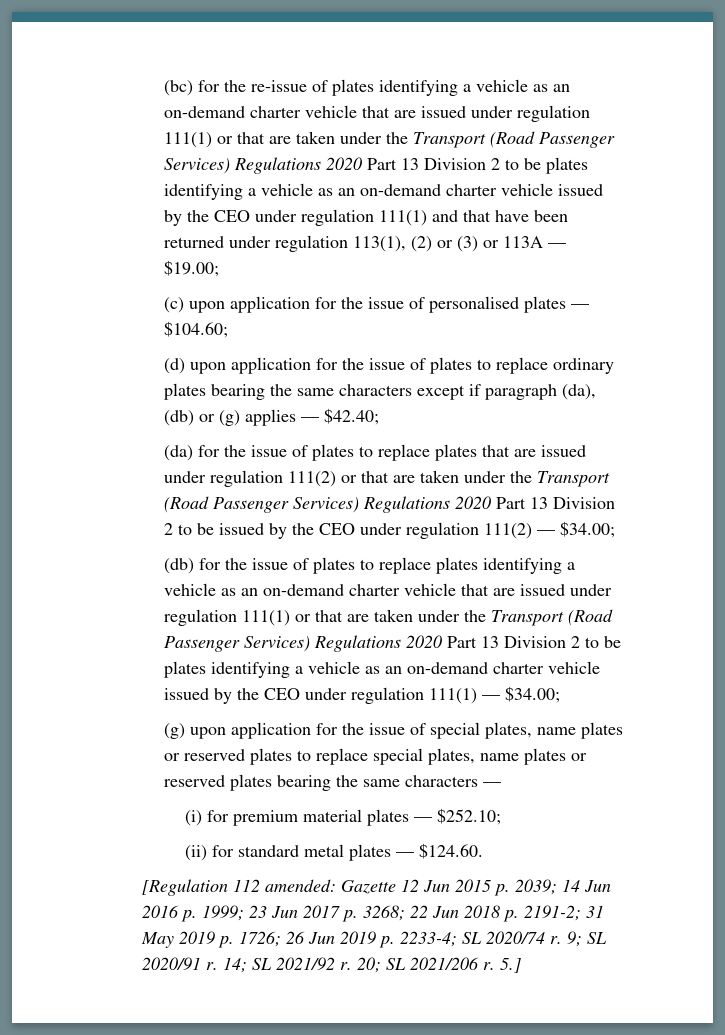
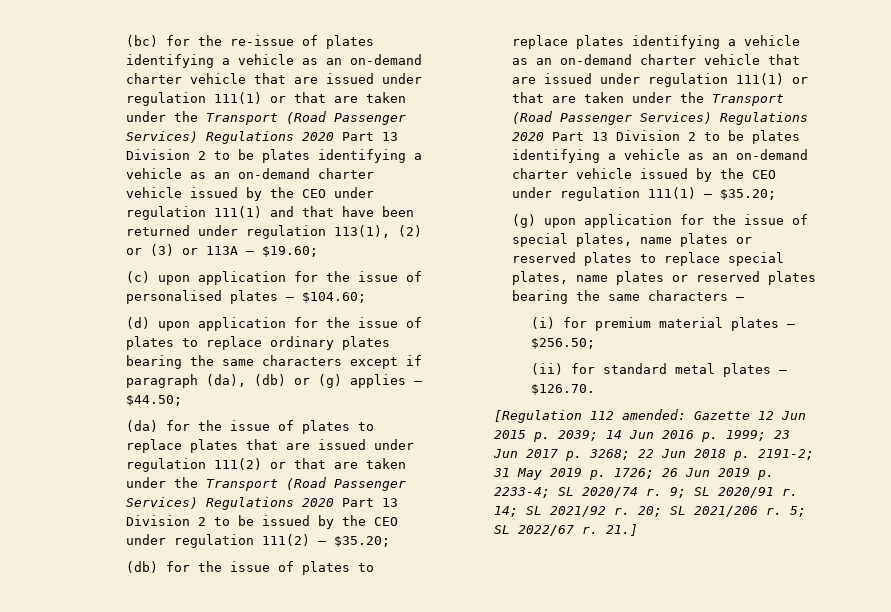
[163,260,219,277] $19.00; -> [262,246,319,257] $19.60;
[323,408,379,425] $42.40; -> [126,395,183,406] $44.50;
[559,521,615,538] $34.00; -> [334,536,391,547] $35.20;
[504,686,560,703] $34.00; -> [720,189,777,200] $35.20;
[436,808,501,825] $252.10; -> [531,338,596,349] $256.50;
[418,843,483,859] $124.60. -> [531,384,596,395] $126.70.
[500,958,522,973] 5.] -> [789,506,806,517] [493,524,638,536] 5; SL 2022/67 r. 21.]

